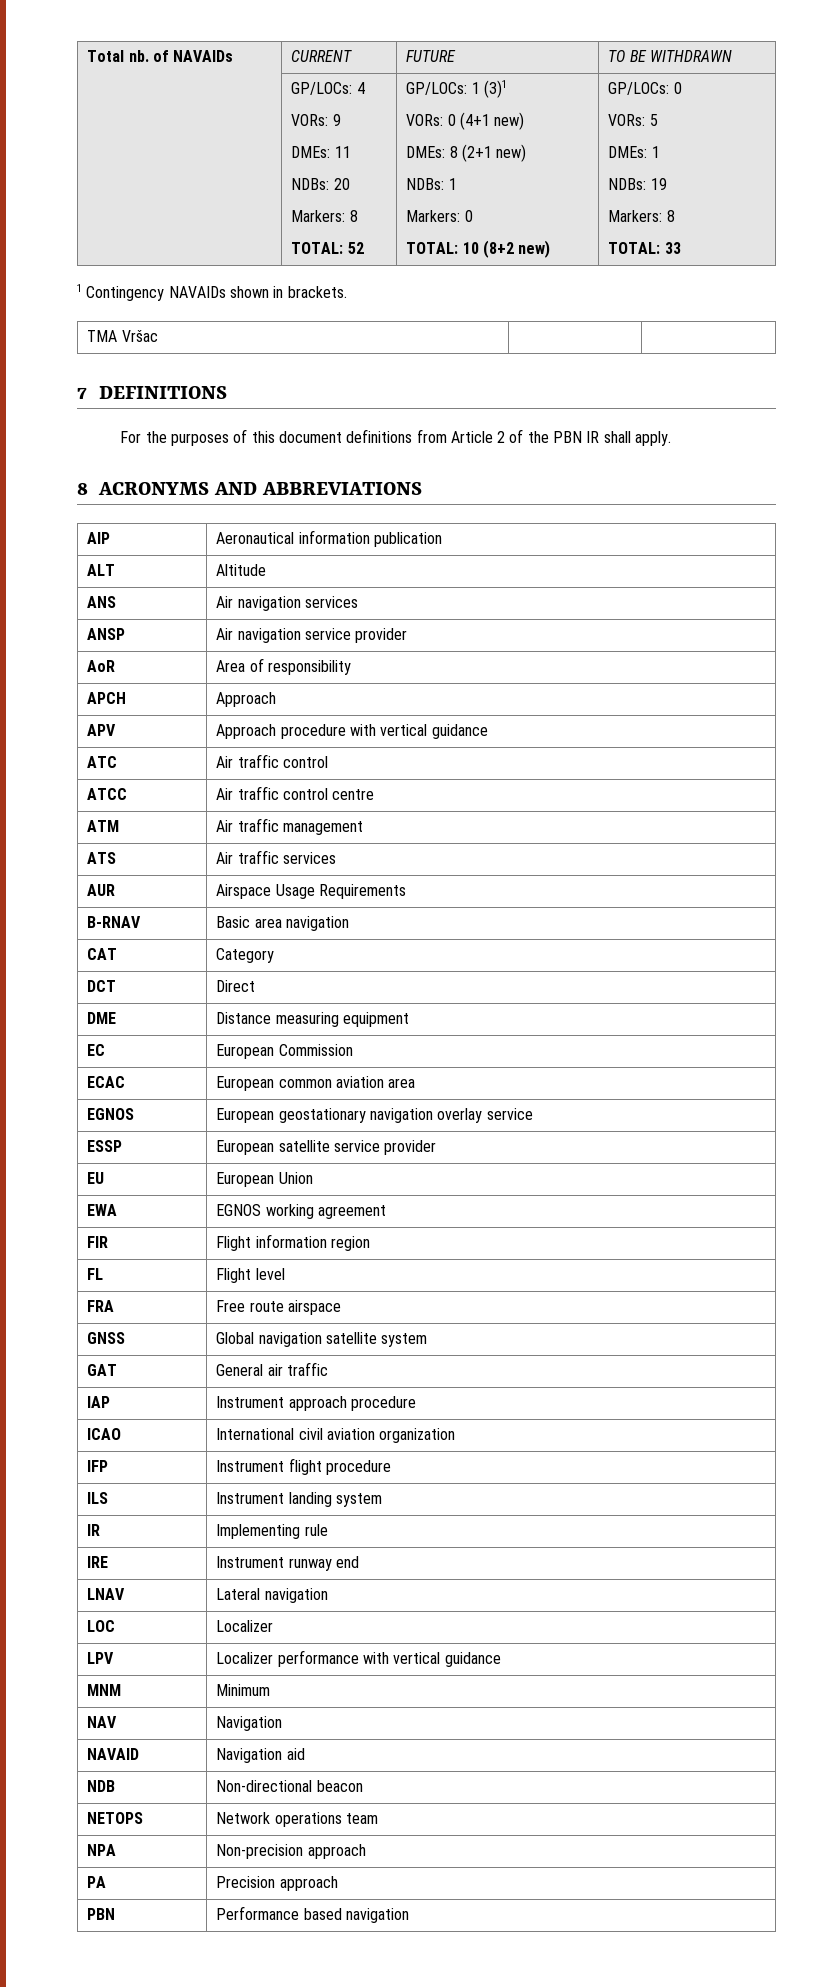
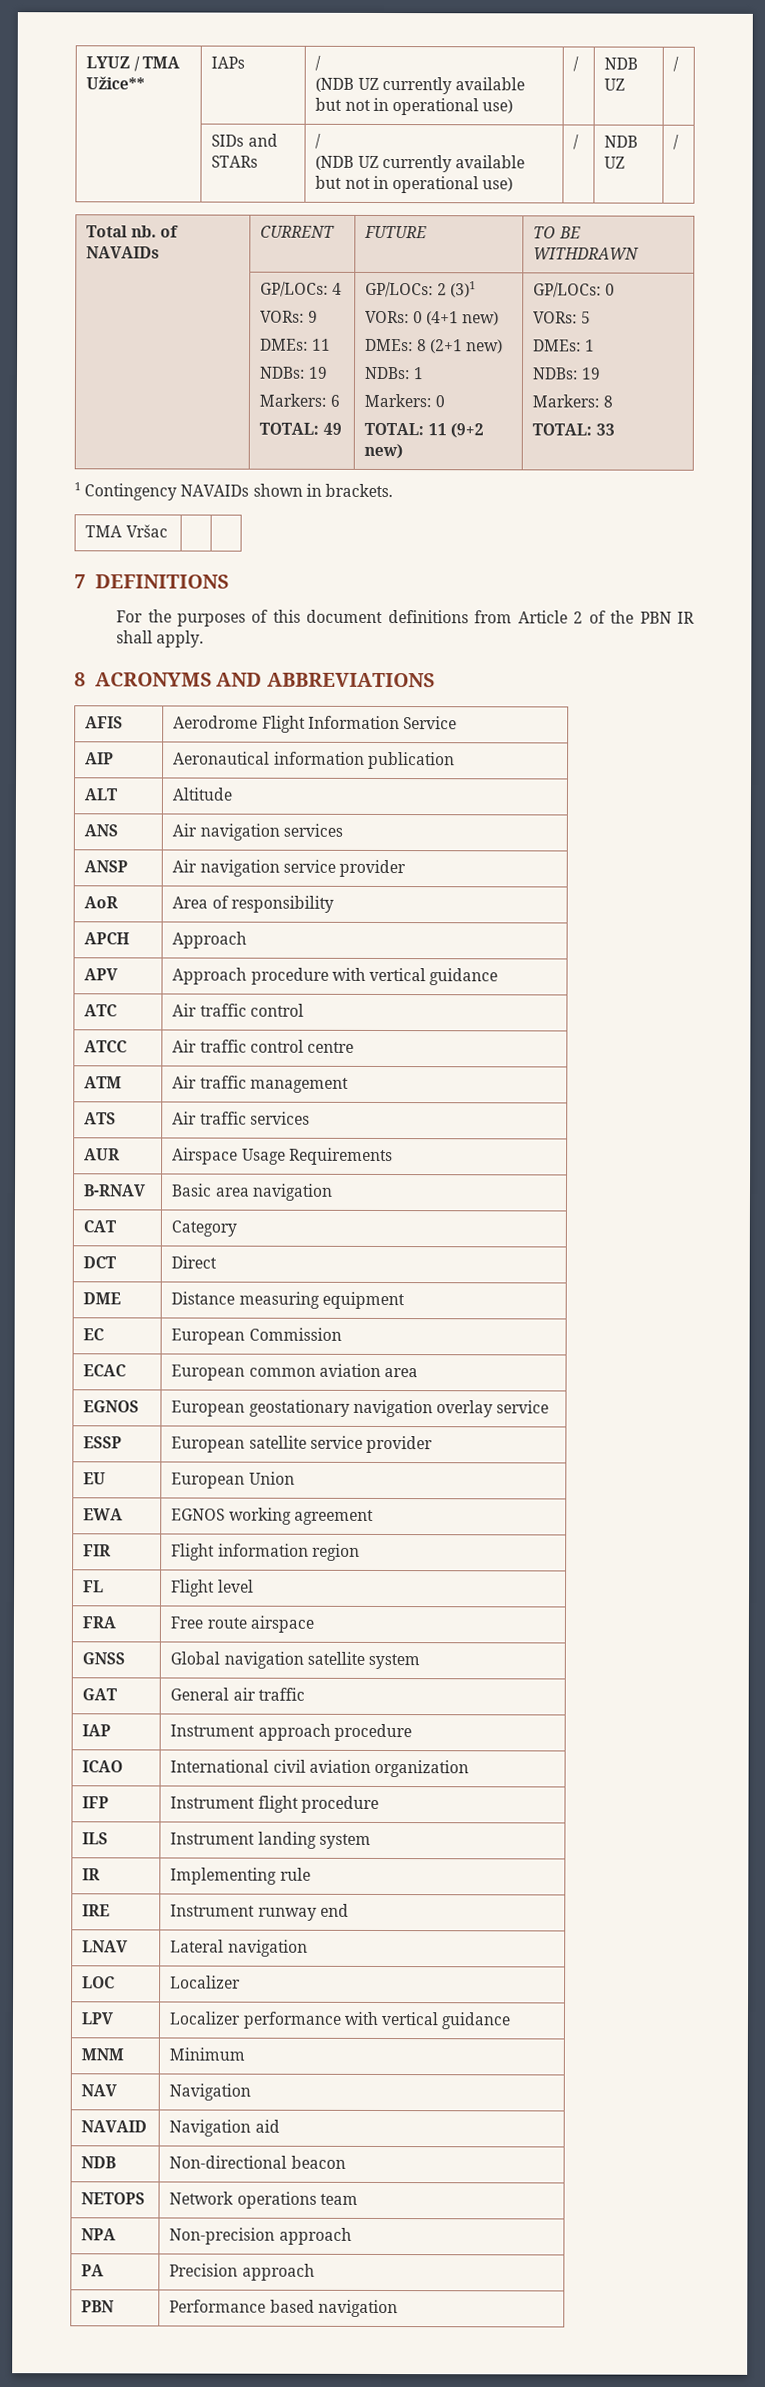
(87, 56) none -> [86,56,180,72] [86,76,146,90] [211,56,246,69] [315,55,322,71] [315,76,525,95] [315,97,514,116] [573,56,580,72] [604,57,639,70] [604,78,626,91] [673,56,680,72] [211,133,278,147] [211,155,259,168] [315,133,322,149] [315,154,525,173] [315,175,514,194] [573,134,580,150] [604,135,639,148] [604,156,626,169] [673,134,680,150] LYUZ / TMA Užice** | IAPs | / // (NDB UZ currently available but not in operational use) | / | NDB UZ | / // | SIDs and STARs | / // (NDB UZ currently available but not in operational use) | / | NDB UZ | / //
[333,178,350,190] [291,210,358,222] [291,242,364,254] [406,82,480,95] 20 // Markers: 8 // TOTAL: 52 | GP/LOCs: 1 -> [307,366,328,379] [259,393,340,407] [259,422,342,435] [365,281,447,298] 19 // Markers: 6 // TOTAL: 49 | GP/LOCs: 2
[462,240,515,258] 10 (8+2 -> [427,423,484,439] 11 (9+2
(423, 488) none -> [85,716,124,729] [173,715,457,733] // AFIS | Aerodrome Flight Information Service

